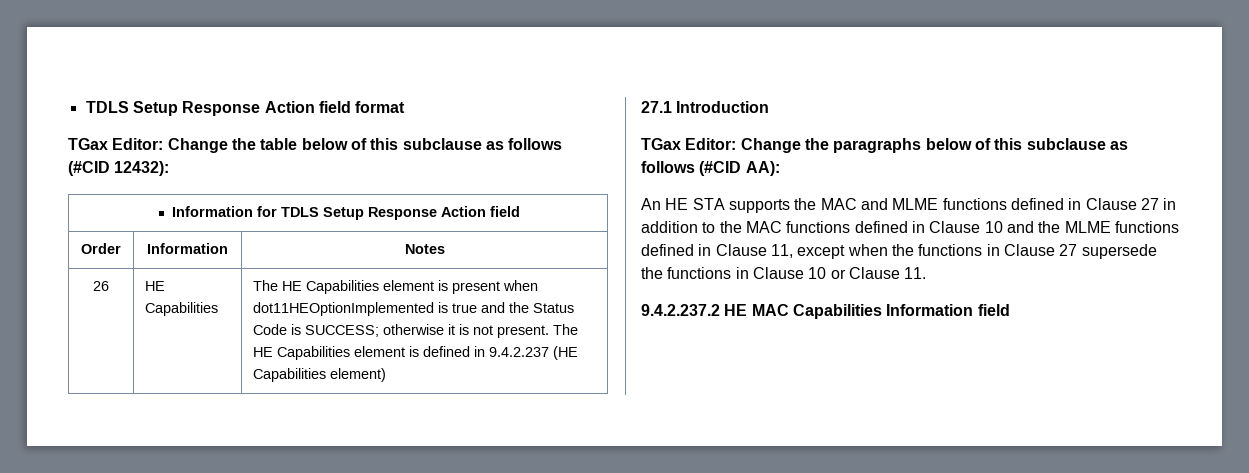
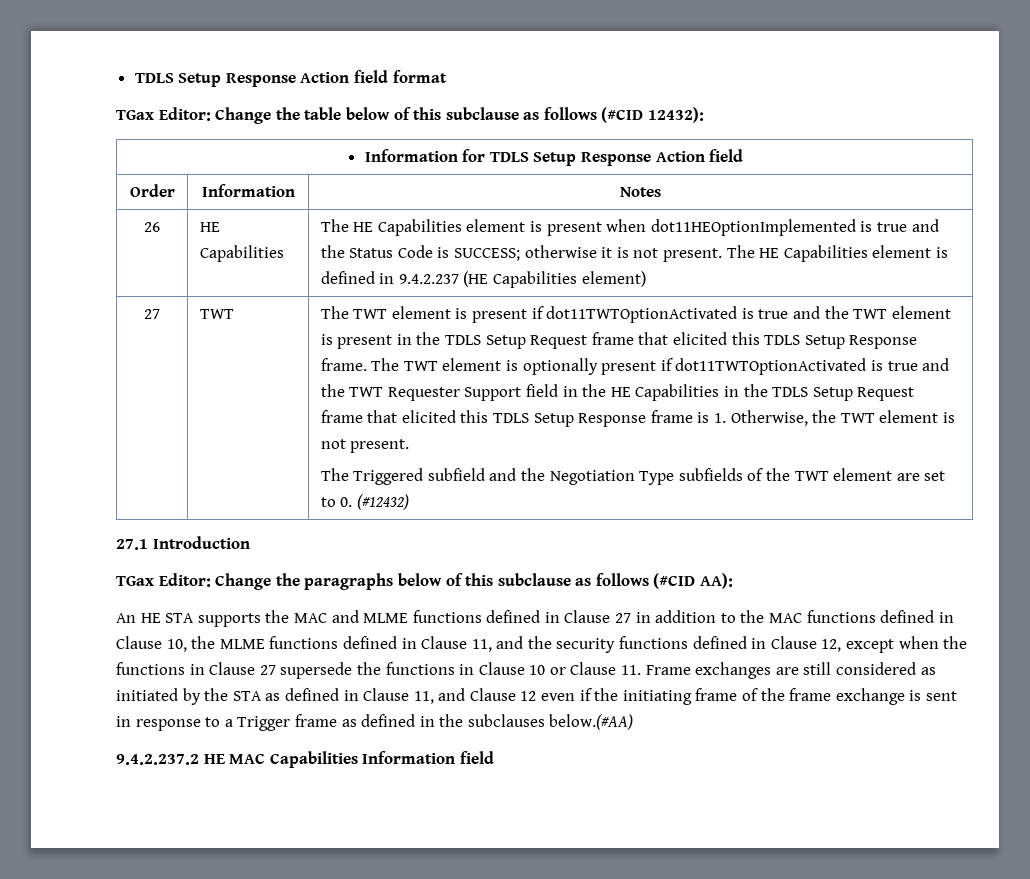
(387, 375) none -> [144,309,160,319] [199,309,234,319] [320,306,951,323] [320,332,918,349] [320,358,950,375] [320,384,915,401] [320,410,955,427] [320,439,410,453] [320,468,946,485] [320,494,409,510] // 27 | TWT | The TWT element is present if dot11TWTOptionActivated is true and the TWT element is present in the TDLS Setup Request frame that elicited this TDLS Setup Response frame. The TWT element is optionally present if dot11TWTOptionActivated is true and the TWT Requester Support field in the HE Capabilities in the TDLS Setup Request frame that elicited this TDLS Setup Response frame is 1. Otherwise, the TWT element is not present. // The Triggered subfield and the Negotiation Type subfields of the TWT element are set to 0. (#12432)
[984,221,1034,233] 10 and -> [166,639,187,652] 10,
(793, 251) none -> [496,636,842,653] and the security functions defined in Clause 12,
(927, 273) none -> [645,662,936,679] [116,688,957,705] [116,714,634,731] Frame exchanges are still considered as initiated by the STA as defined in Clause 11, and Clause 12 even if the initiating frame of the frame exchange is sent in response to a Trigger frame as defined in the subclauses below.(#AA)

